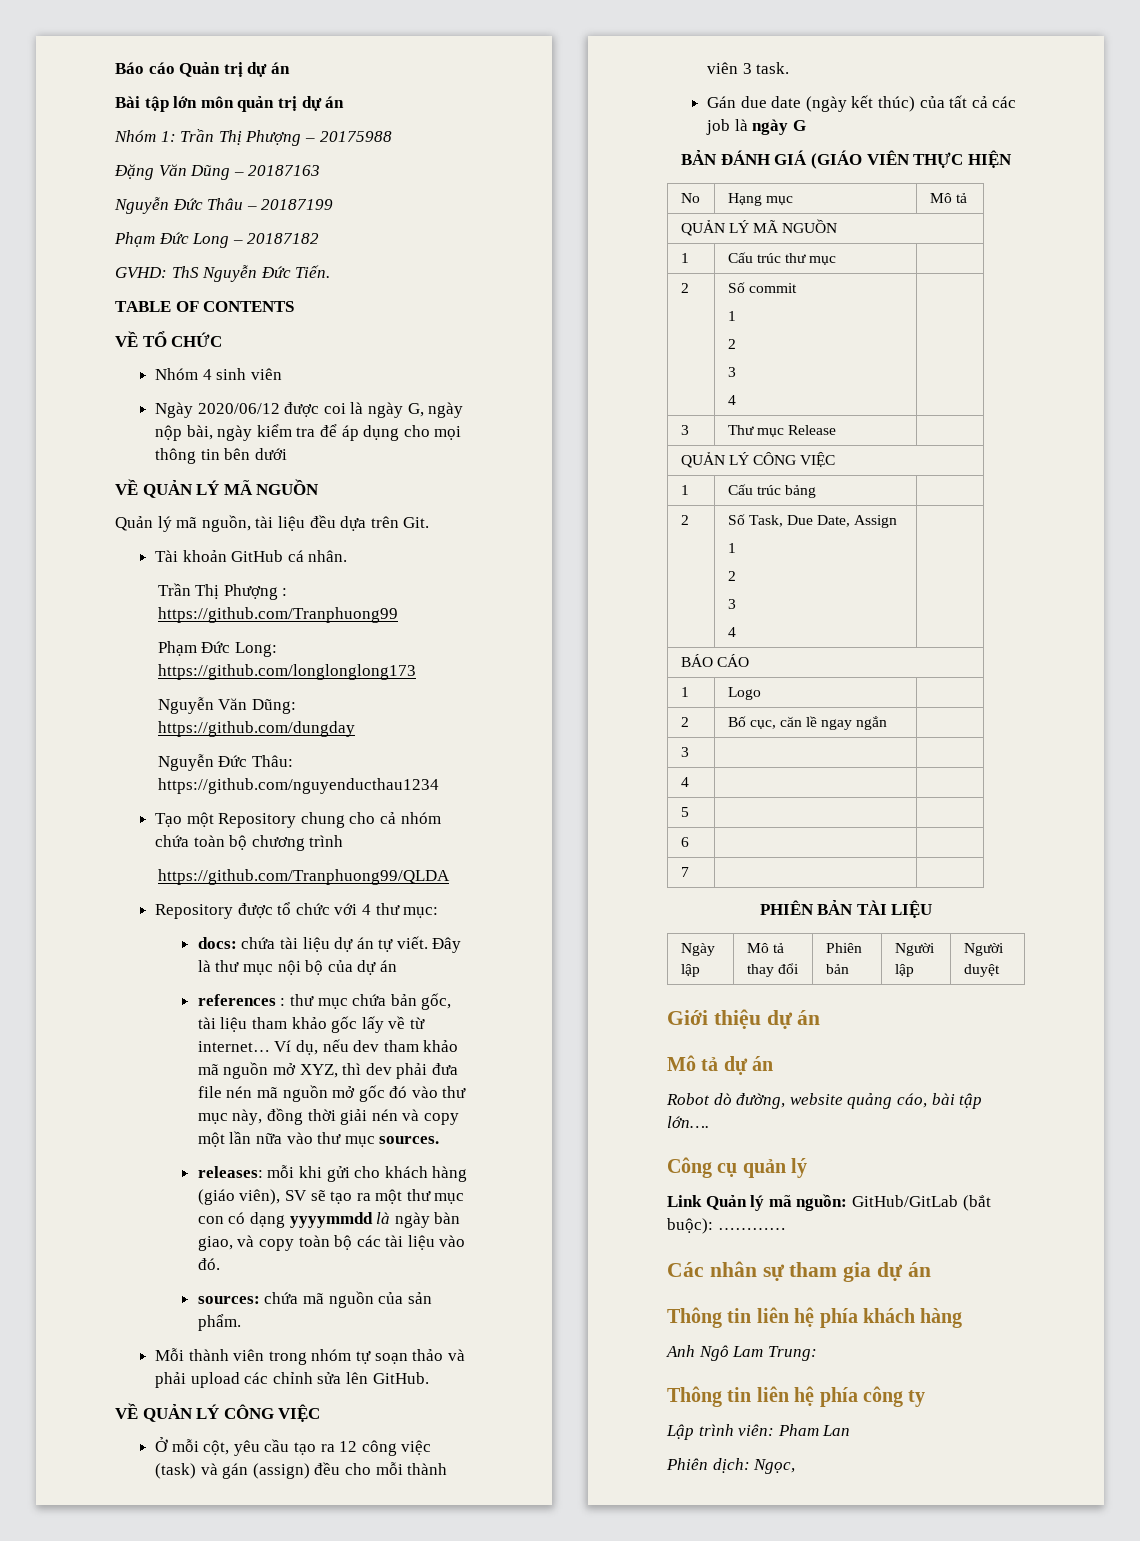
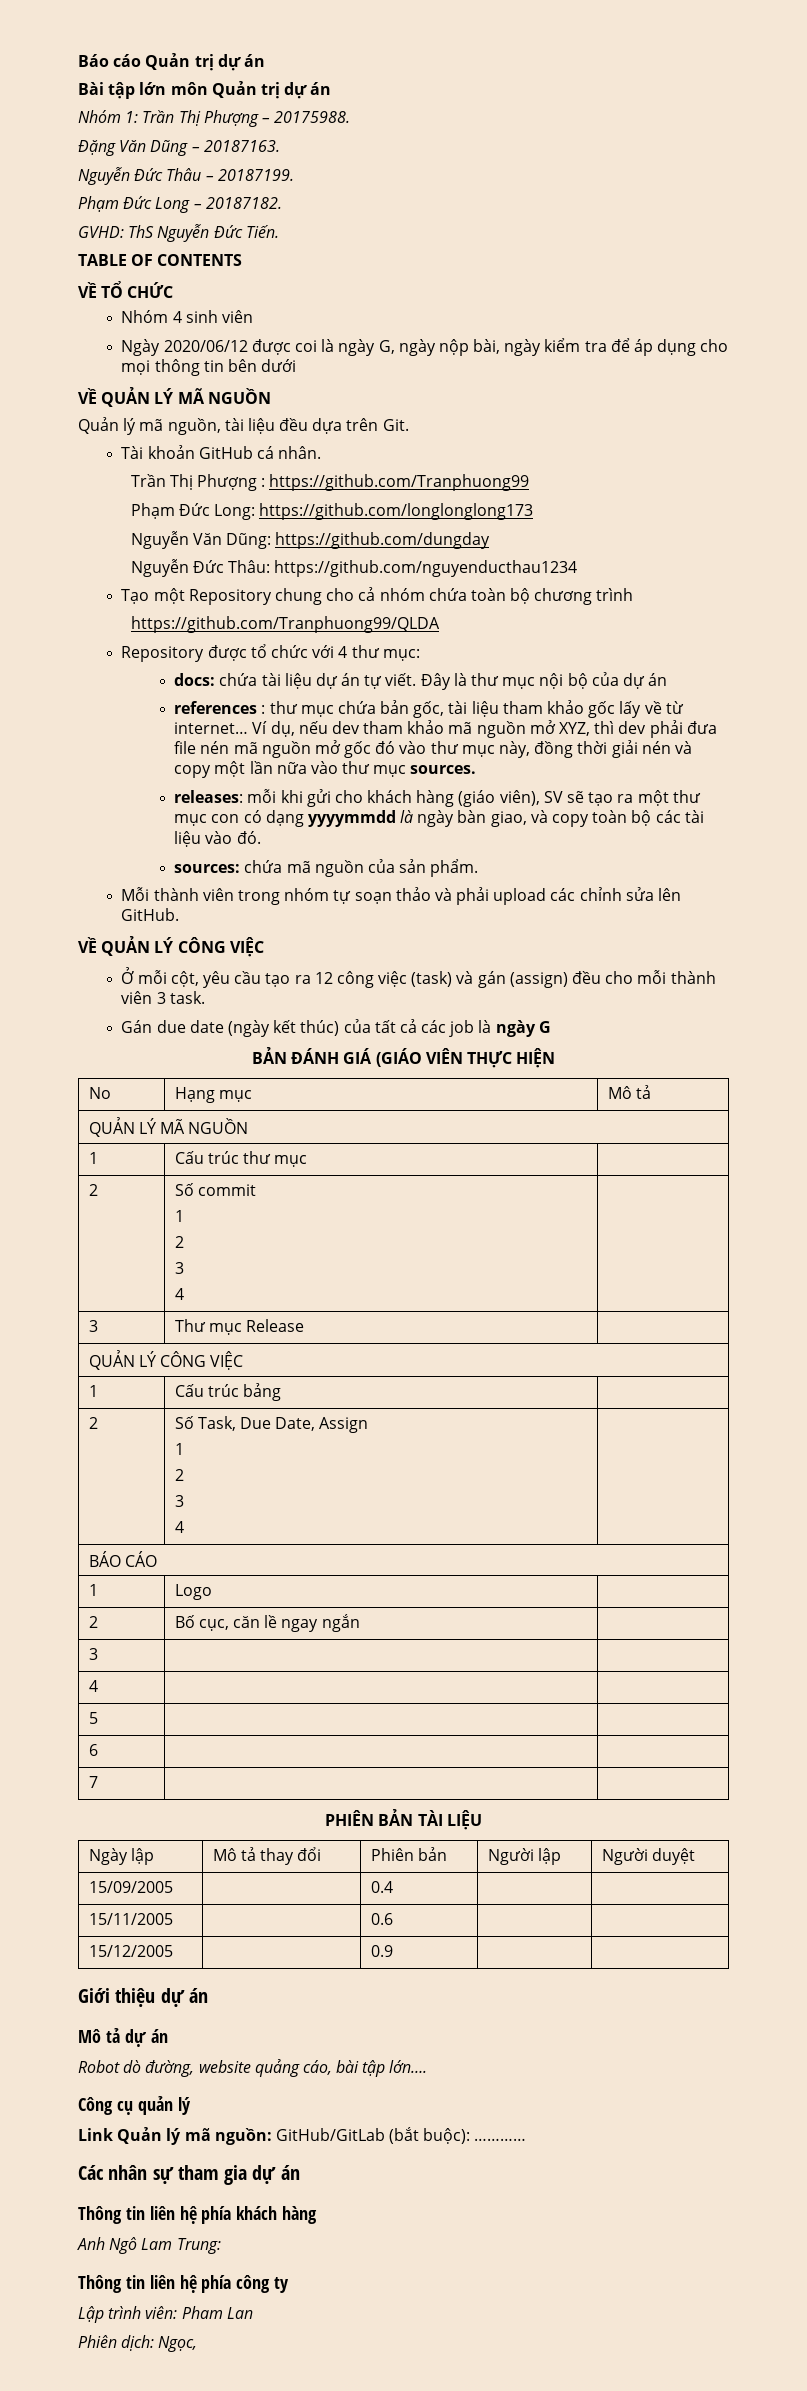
[237,96,275,112] quản -> [211,81,257,98] Quản
[319,131,392,142] 20175988 -> [274,111,351,123] 20175988.
[248,165,321,176] 20187163 -> [203,140,280,152] 20187163.
[261,199,334,210] 20187199 -> [217,169,294,181] 20187199.
[247,233,320,244] 20187182 -> [205,197,282,209] 20187182.
(1000, 970) none -> [88,1881,173,1893] [370,1881,393,1893] [88,1913,173,1925] [370,1913,393,1925] [88,1945,173,1957] [370,1945,393,1957] // 15/09/2005 | | 0.4 | | // 15/11/2005 | | 0.6 | | // 15/12/2005 | | 0.9 | |

